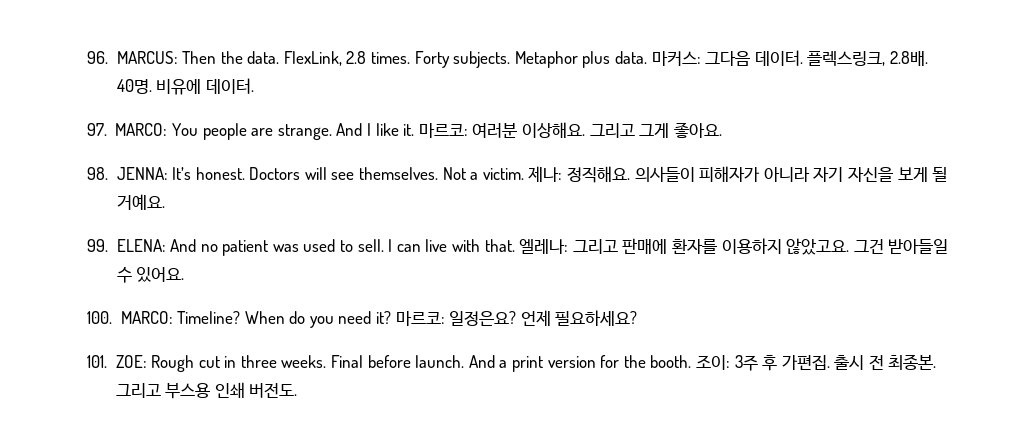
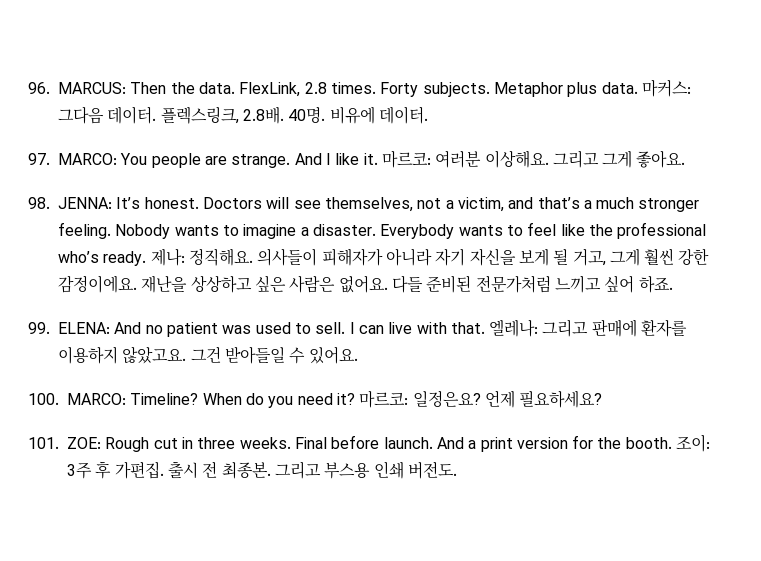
[359,167,524,180] themselves. Not a victim. -> [324,197,700,212] [58,222,707,239] [58,251,147,266] themselves, not a victim, and that’s a much stronger feeling. Nobody wants to imagine a disaster. Everybody wants to feel like the professional who’s ready.
[116,194,165,210] 거예요. -> [572,248,710,266] [58,275,673,293] 거고, 그게 훨씬 강한 감정이에요. 재난을 상상하고 싶은 사람은 없어요. 다들 준비된 전문가처럼 느끼고 싶어 하죠.

